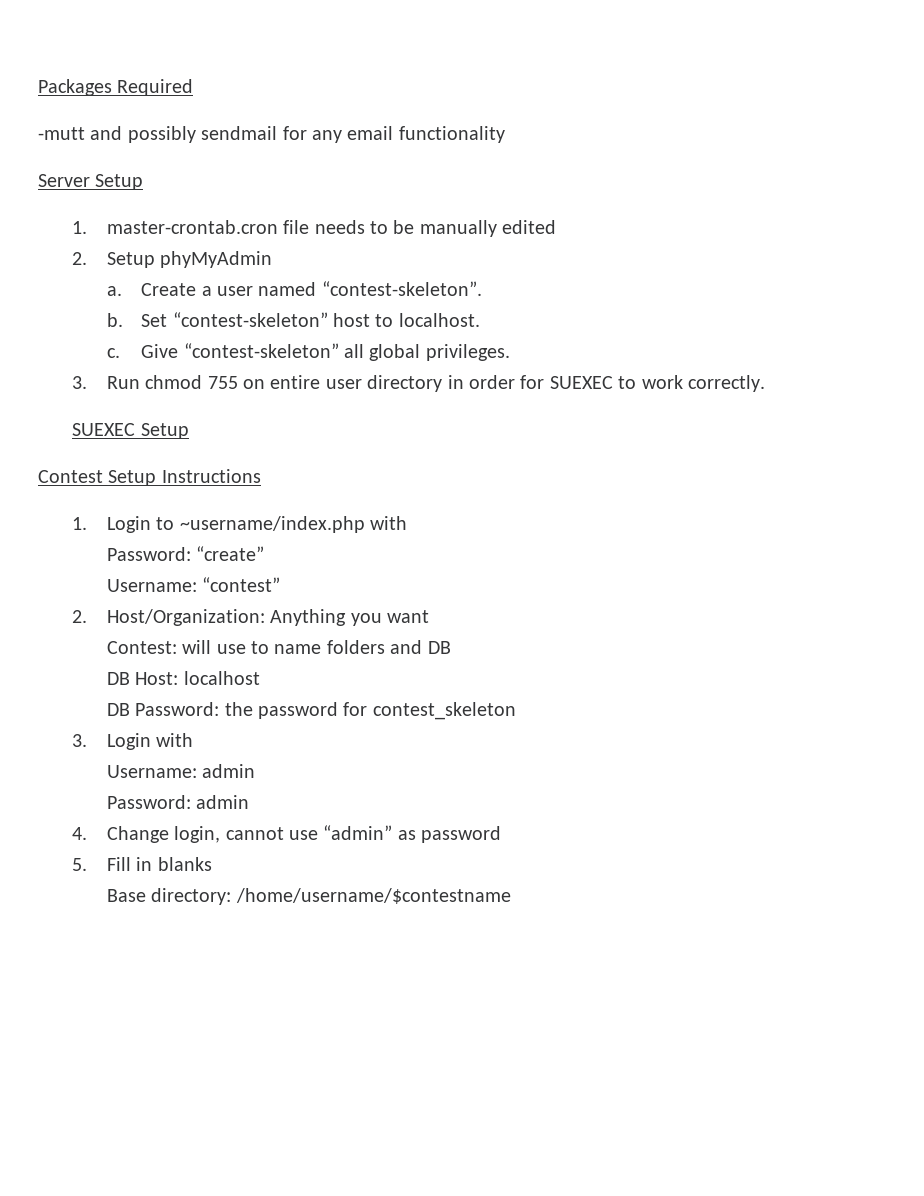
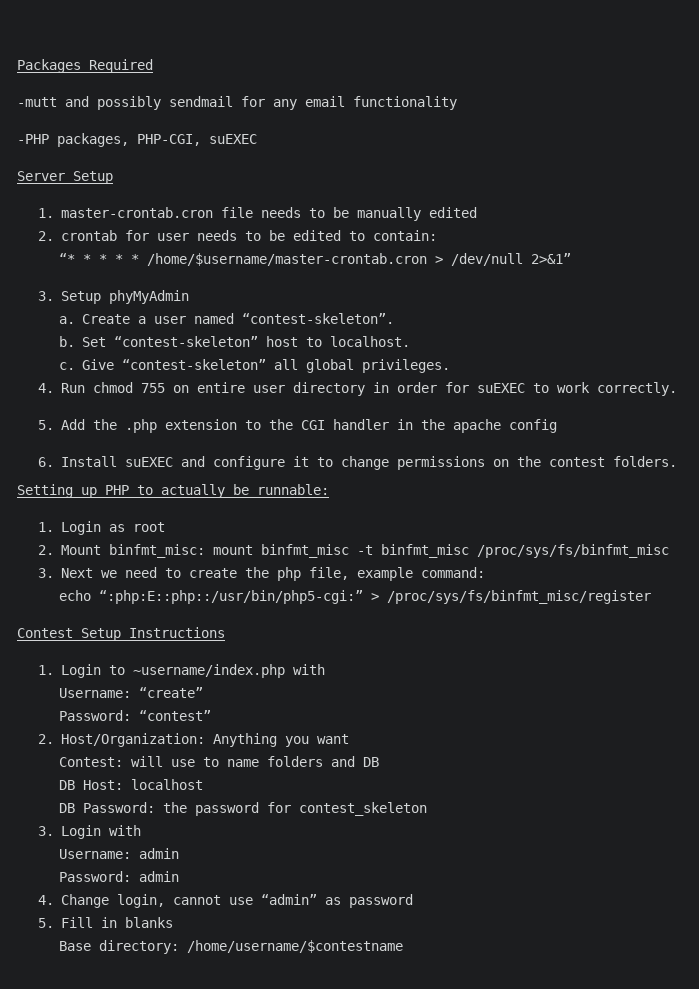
(505, 134) none -> [17,133,257,147] // -PHP packages, PHP-CGI, suEXEC
(88, 258) none -> [60,230,437,241] [59,253,572,266] [38,291,55,301] crontab for user needs to be edited to contain: // “* * * * * /home/$username/master-crontab.cron > /dev/null 2>&1” // 3.
[72,376,88,389] 3. -> [38,383,55,393] 4.
[549,376,613,389] SUEXEC -> [476,383,525,393] suEXEC
[72,423,189,439] SUEXEC Setup -> [38,419,557,433] [38,456,677,470] [17,484,329,498] [38,521,165,535] [38,544,669,558] [38,567,485,581] [59,590,652,604] 5. Add the .php extension to the CGI handler in the apache config // 6. Install suEXEC and configure it to change permissions on the contest folders. // Setting up PHP to actually be runnable: // 1. Login as root // 2. Mount binfmt_misc: mount binfmt_misc -t binfmt_misc /proc/sys/fs/binfmt_misc // 3. Next we need to create the php file, example command: // echo “:php:E::php::/usr/bin/php5-cgi:” > /proc/sys/fs/binfmt_misc/register
[106,547,191,561] Password: -> [59,688,132,698] Username:
[106,579,197,592] Username: -> [59,710,132,721] Password:

